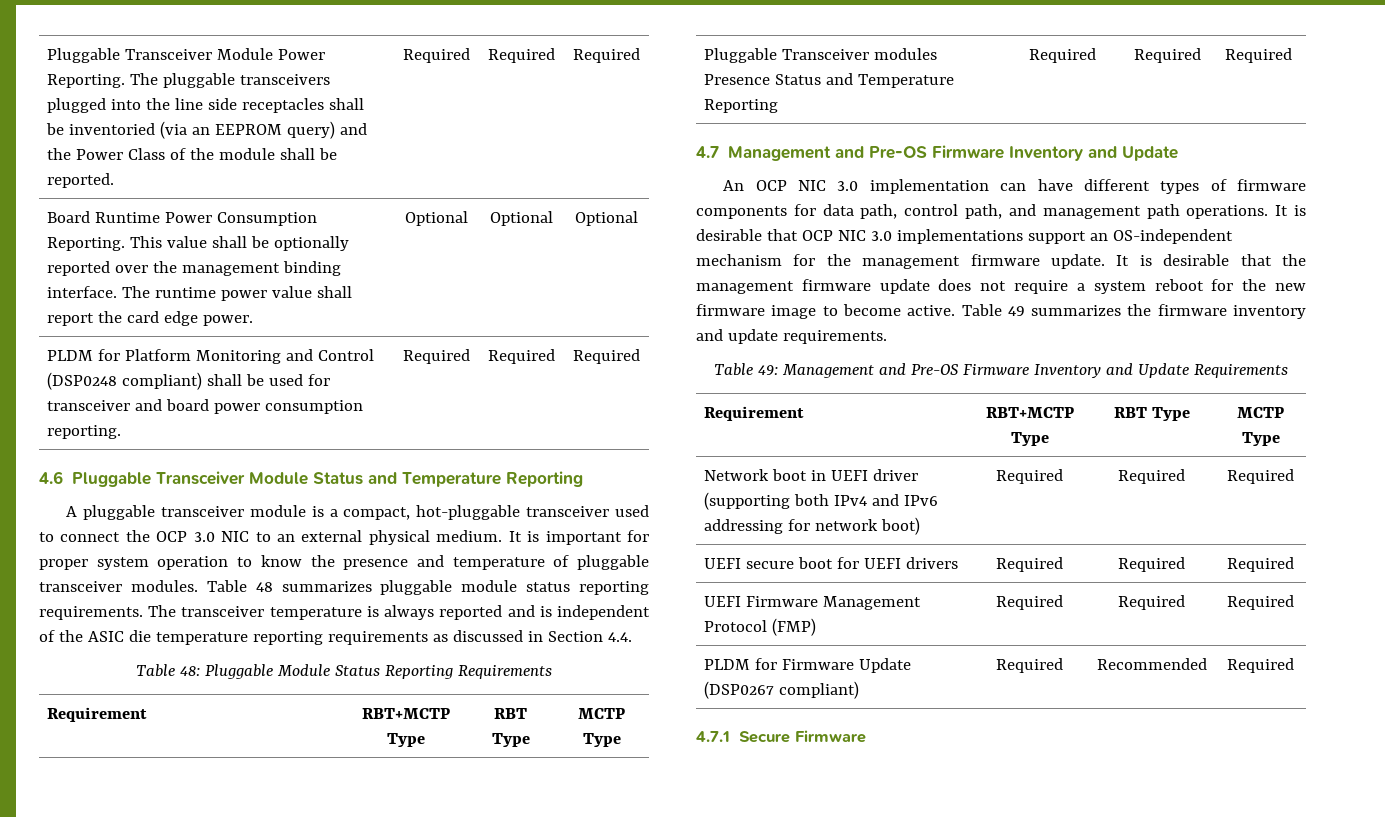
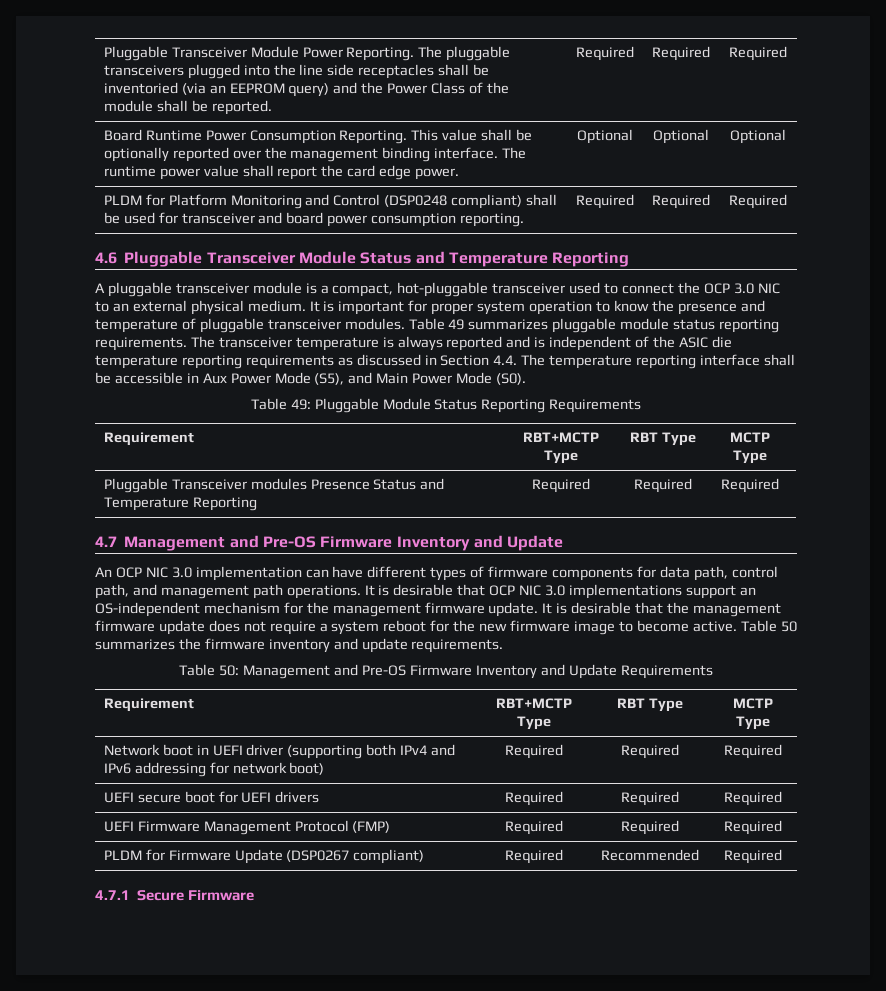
[255,582,273,592] 48 -> [448,319,465,330] 49
[136,664,201,677] // Table 48: -> [521,354,795,369] [95,372,527,385] [250,398,311,410] The temperature reporting interface shall be accessible in Aux Power Mode (S5), and Main Power Mode (S0). // Table 49:
[1007,306,1025,316] 49 -> [780,621,797,632] 50
[758,365,779,375] 49: -> [219,665,240,676] 50:

